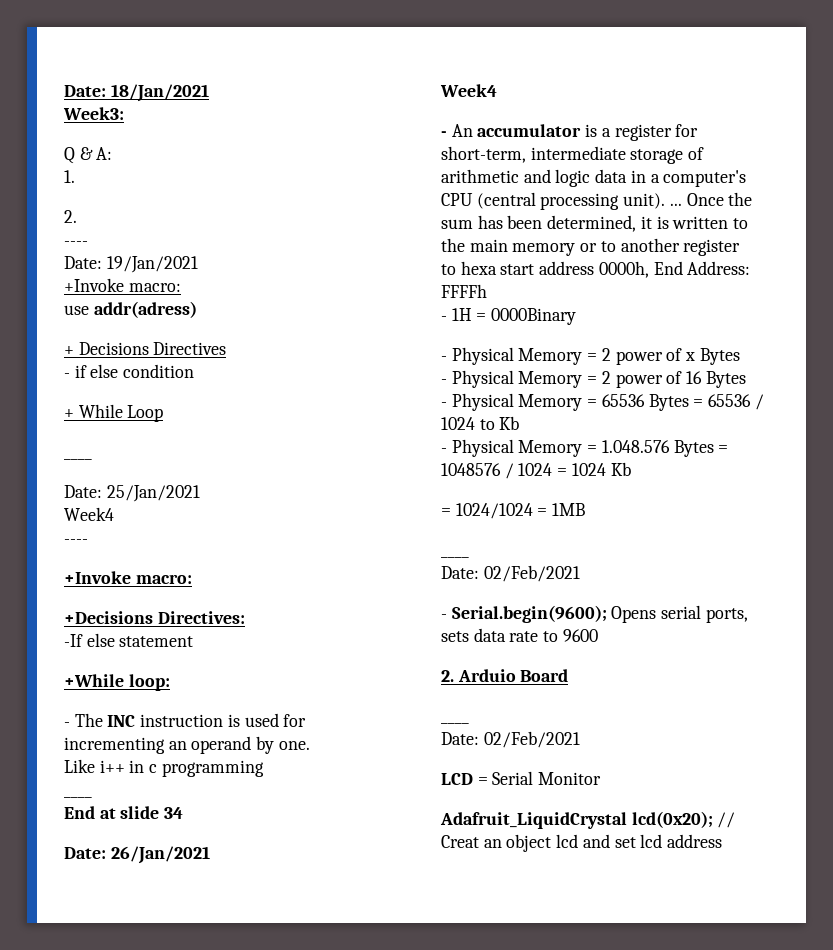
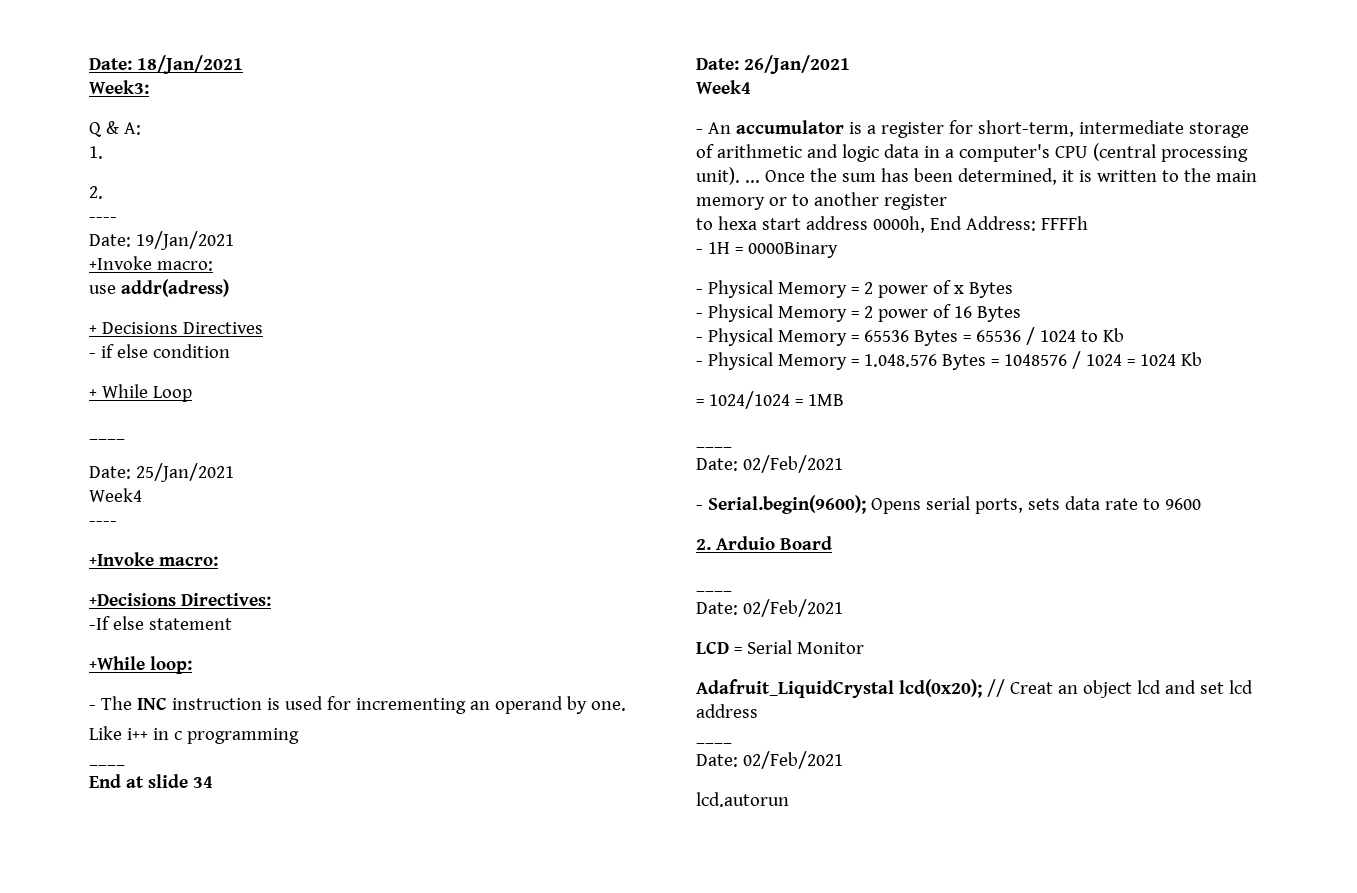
(723, 841) none -> [696,742,732,744] [696,751,843,769] [696,792,789,807] // ____ // Date: 02/Feb/2021 // lcd.autorun

